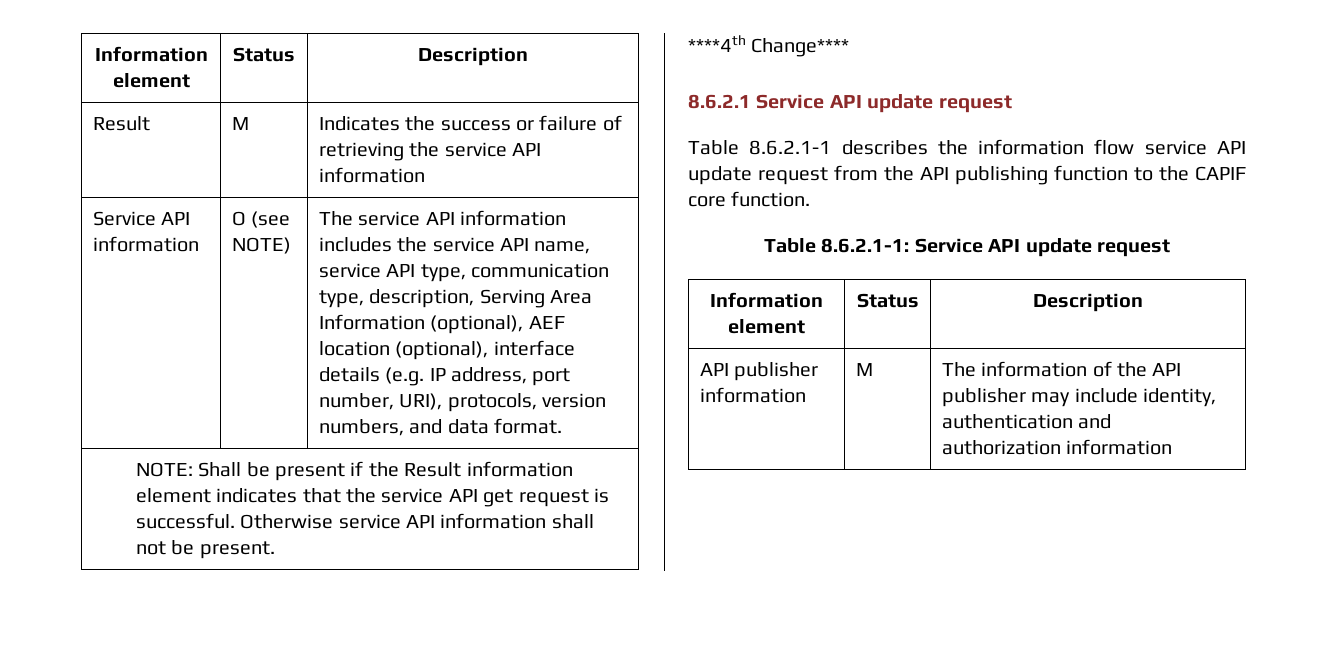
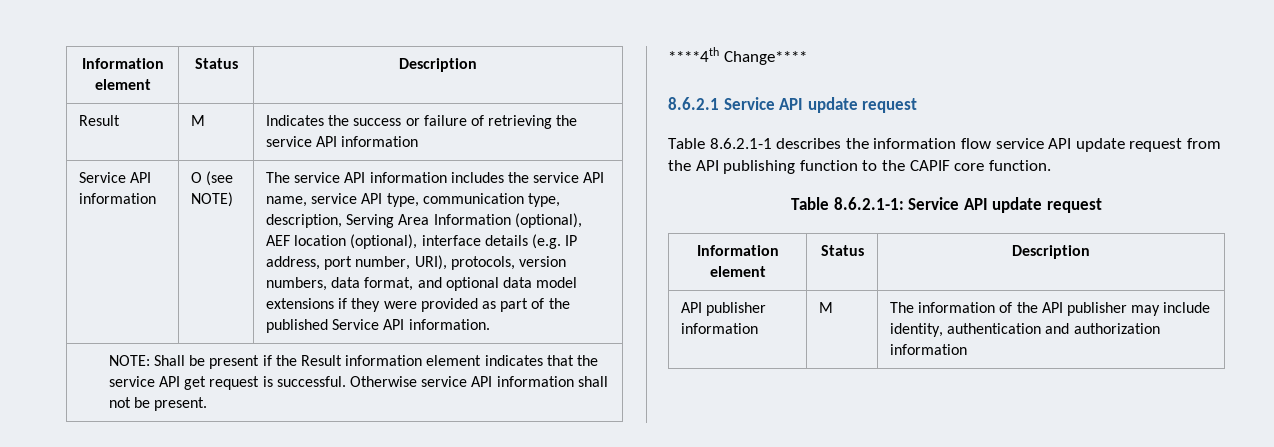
[409,418,563,434] and data format. -> [331,277,578,291] [266,298,570,312] [266,319,490,333] data format, and optional data model extensions if they were provided as part of the published Service API information.

